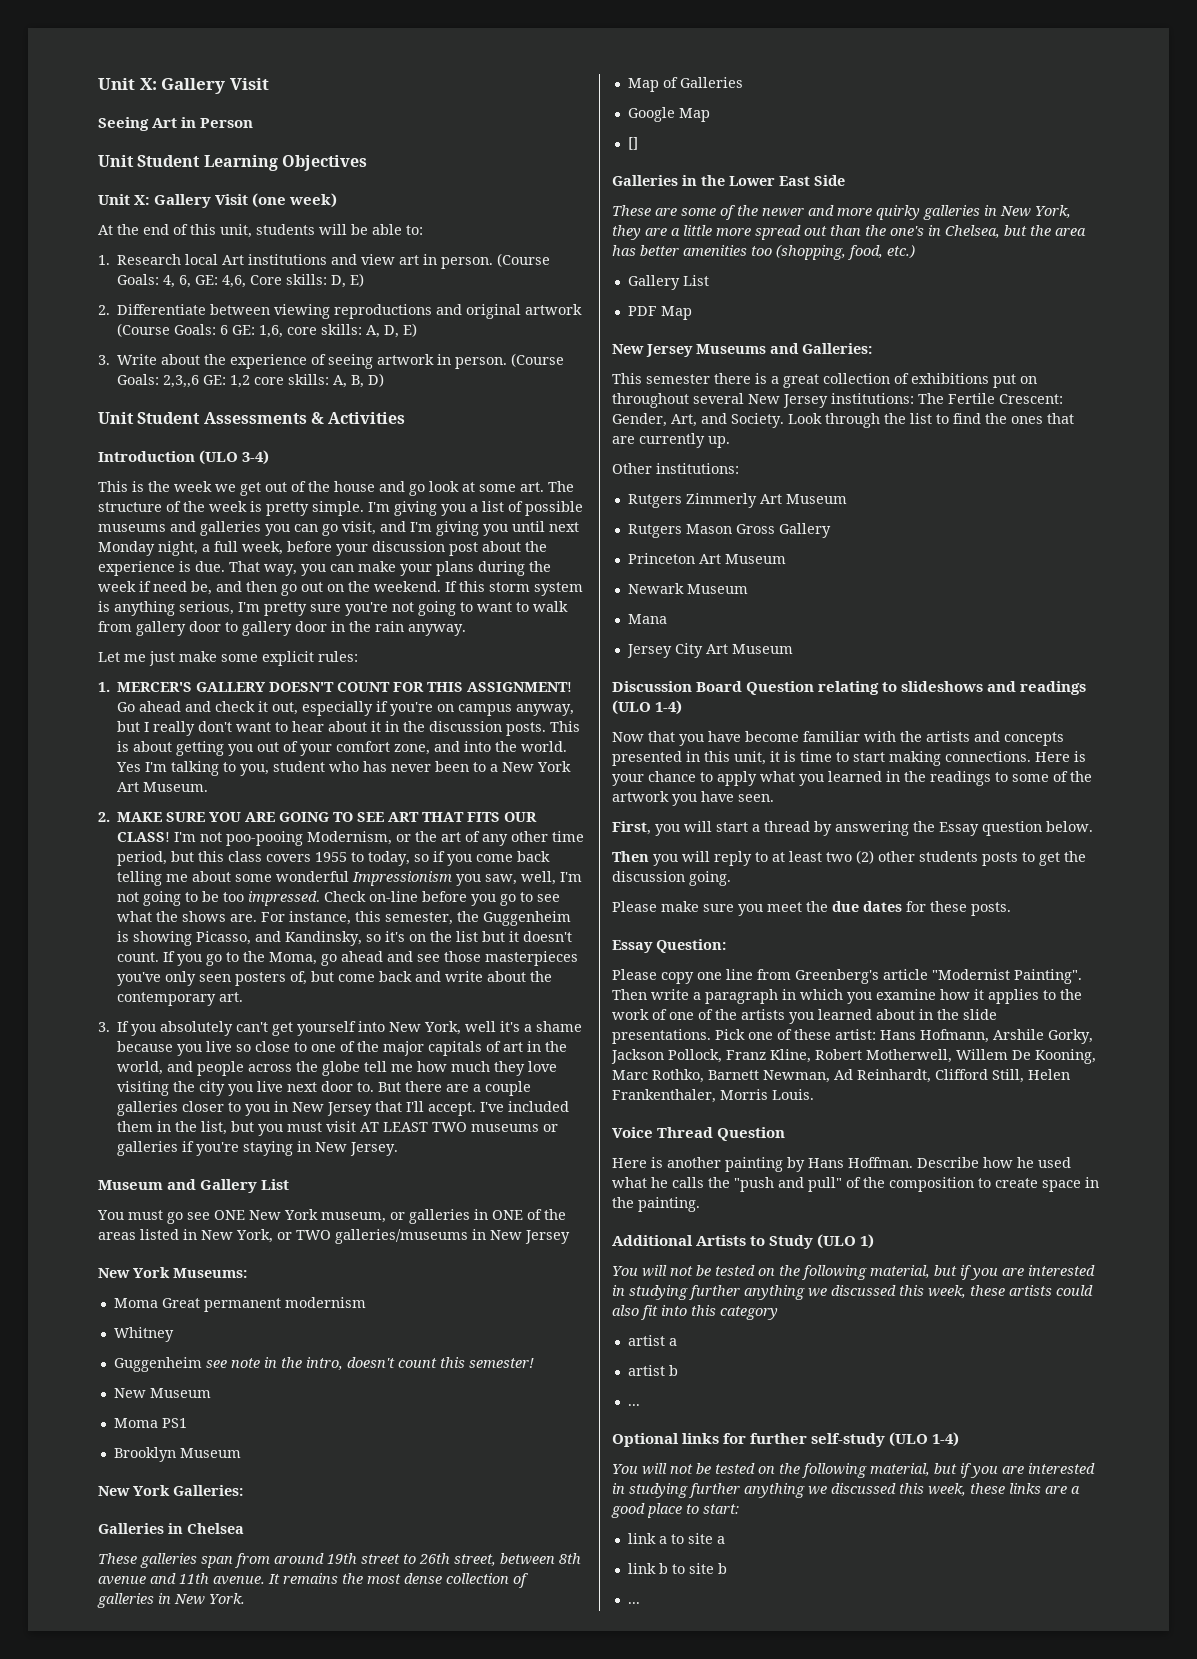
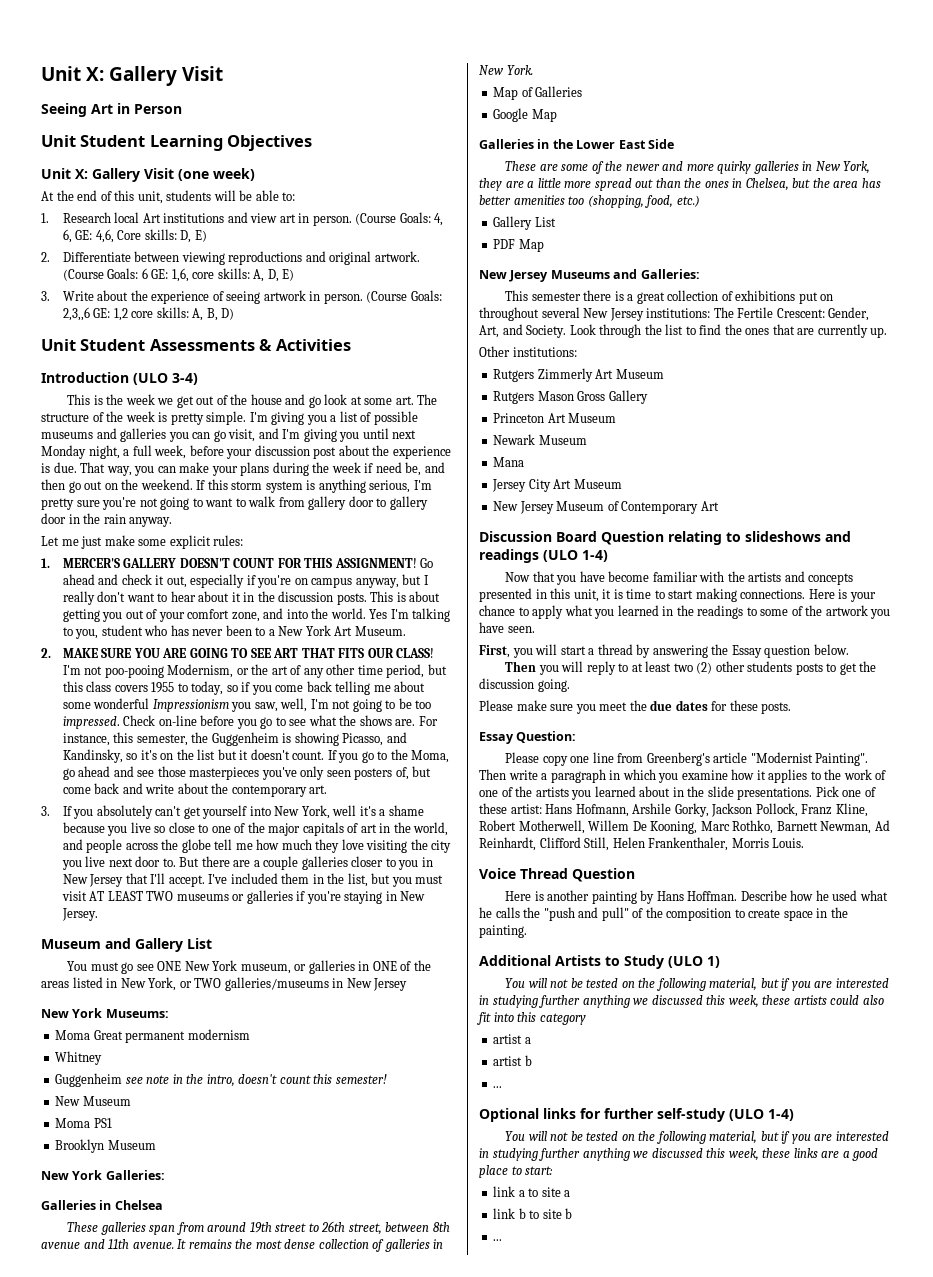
[525,304,583,315] artwork -> [374,251,420,262] artwork.
[627,137,638,150] // [] -> (557, 115) none
[890,226,924,236] one's -> [704,181,729,188] ones
(793, 649) none -> [493,501,719,514] // New Jersey Museum of Contemporary Art

